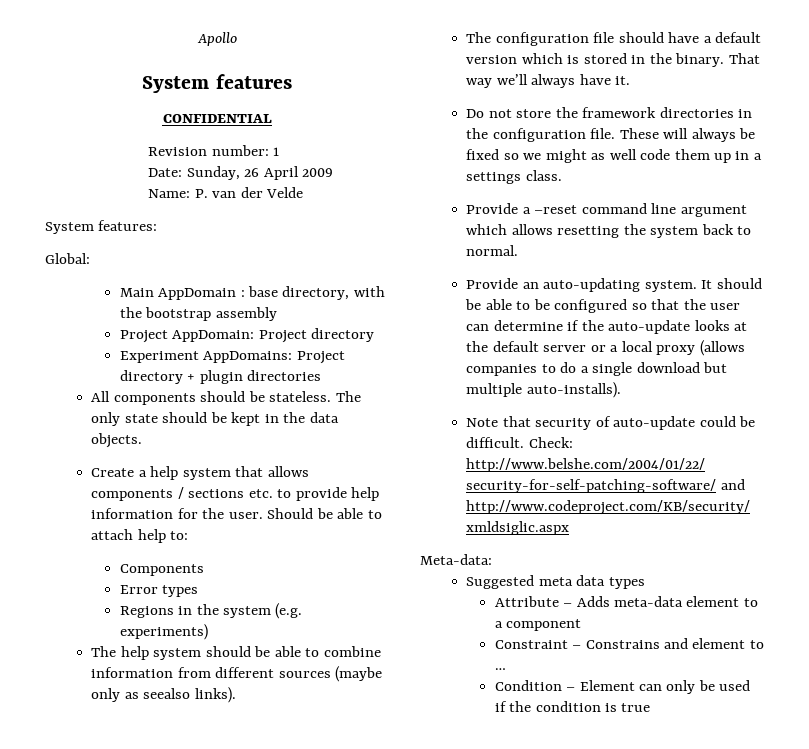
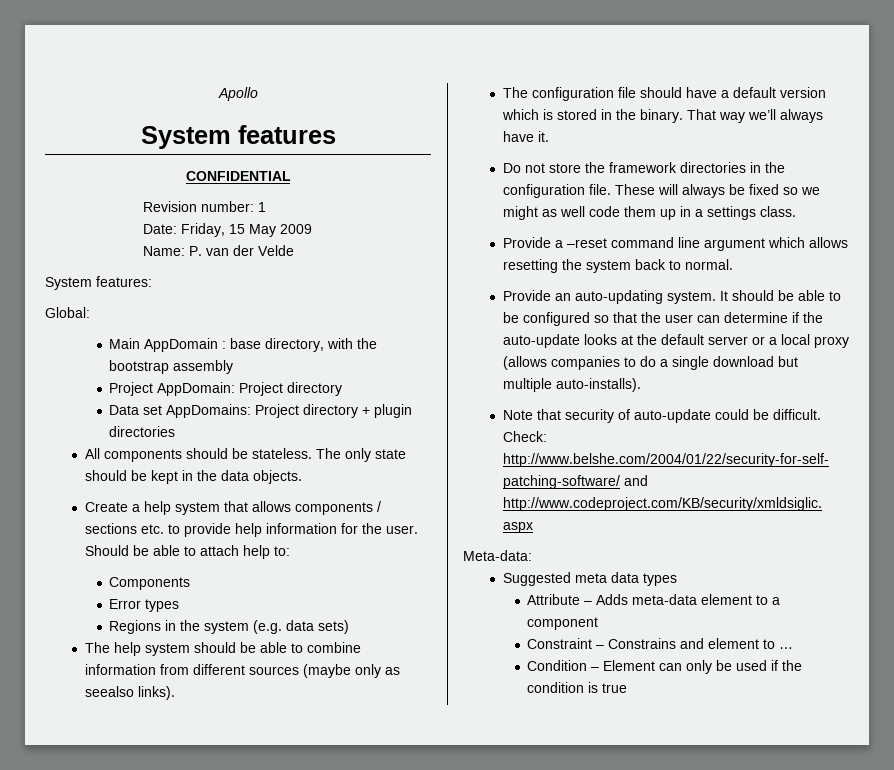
[186,166,299,180] Sunday, 26 April -> [181,223,277,237] Friday, 15 May
[119,351,199,363] Experiment -> [109,405,163,415] Data set
[119,624,208,640] experiments) -> [286,620,350,634] data sets)

